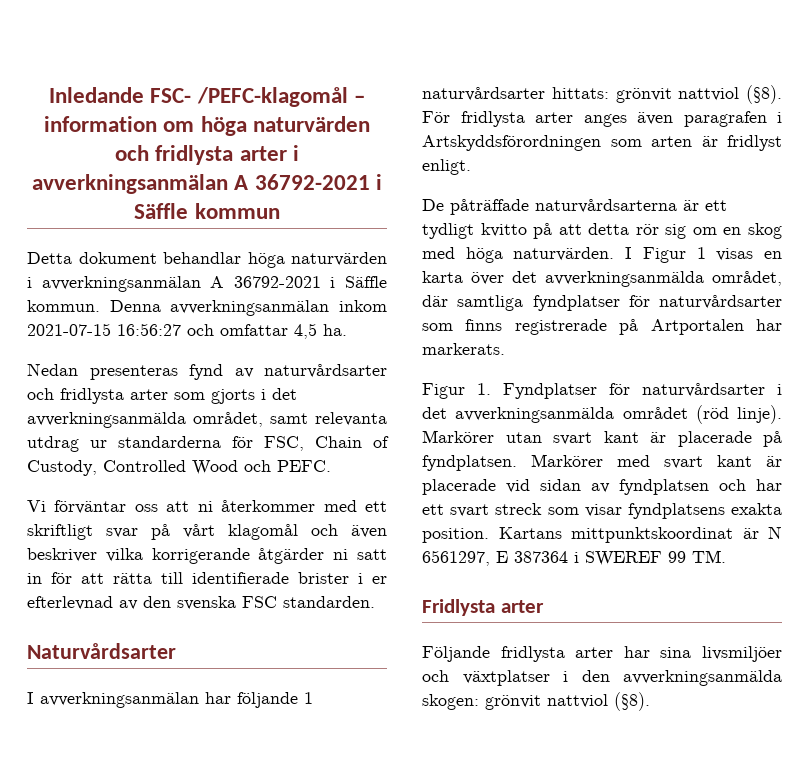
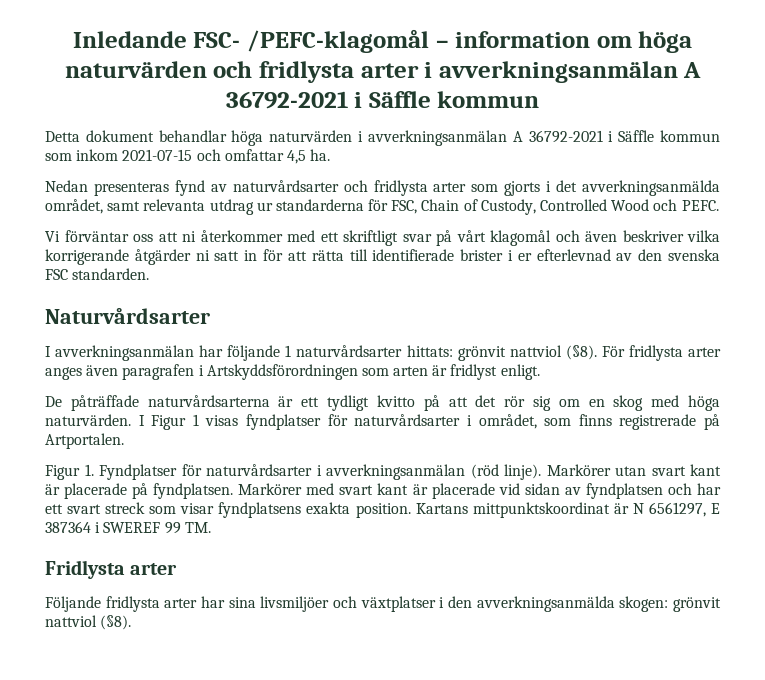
[27,300,330,316] kommun. Denna avverkningsanmälan -> [660,130,721,142] [45,153,72,161] kommun som
[117,323,181,336] 16:56:27 -> (193, 155) none
[588,223,630,235] detta -> [475,395,497,407] det
[764,251,782,259] [422,271,782,287] [422,295,524,311] en karta över det avverkningsanmälda området, där samtliga -> (239, 420) none
(782, 302) none -> [466,414,537,429] i området,
[650,319,782,335] [422,343,505,355] Artportalen har markerats. -> [45,433,124,449] Artportalen.
[422,407,688,423] det avverkningsanmälda området -> [326,464,465,480] avverkningsanmälan

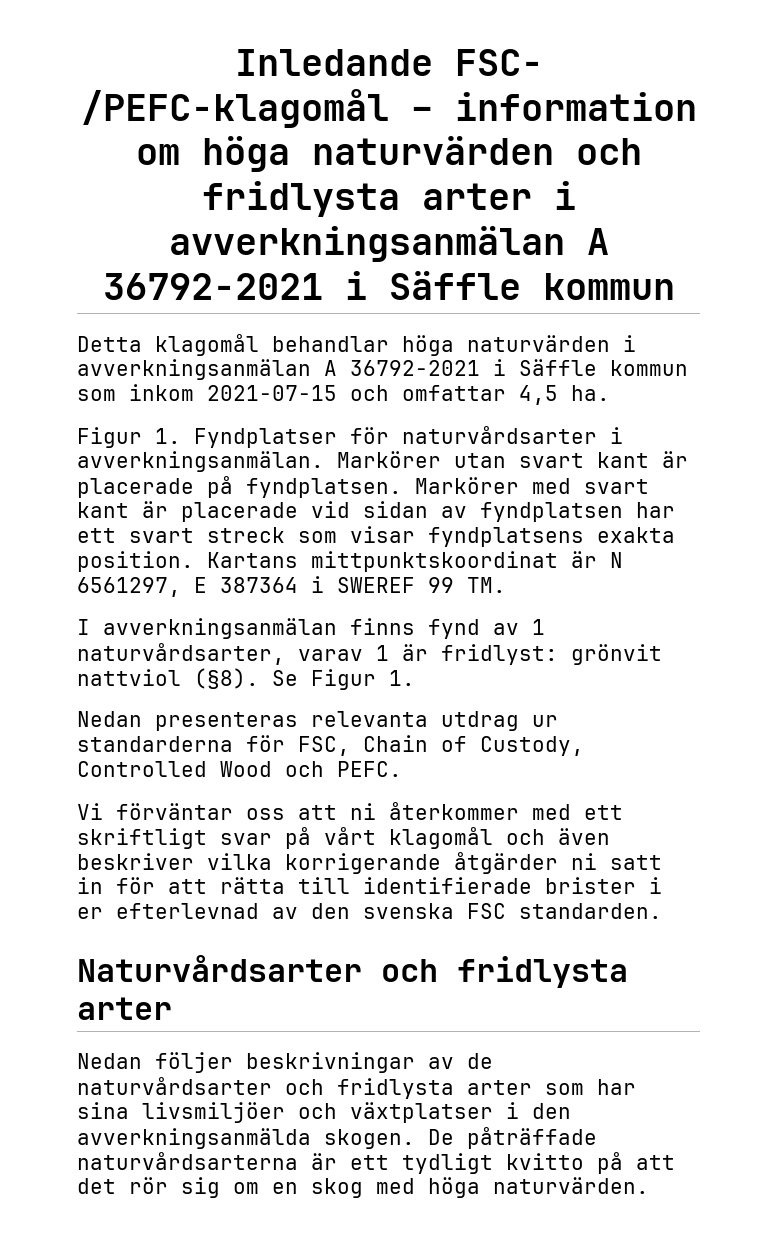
[85,130,154,142] dokument -> [155,334,259,356] klagomål
[45,180,721,196] [45,199,141,214] Nedan presenteras fynd av naturvårdsarter och fridlysta arter som gjorts i det avverkningsanmälda området, samt -> [77,426,623,448] [77,451,688,472] [77,476,649,498] [77,501,675,522] [77,526,675,547] [77,551,623,572] [77,576,506,597] [77,618,545,639] [77,643,662,665] [77,668,415,690] [77,711,298,731] Figur 1. Fyndplatser för naturvårdsarter i avverkningsanmälan. Markörer utan svart kant är placerade på fyndplatsen. Markörer med svart kant är placerade vid sidan av fyndplatsen har ett svart streck som visar fyndplatsens exakta position. Kartans mittpunktskoordinat är N 6561297, E 387364 i SWEREF 99 TM. // I avverkningsanmälan finns fynd av 1 naturvårdsarter, varav 1 är fridlyst: grönvit nattviol (§8). Se Figur 1. // Nedan presenteras
[45,345,722,361] [45,364,540,380] // I avverkningsanmälan har följande 1 naturvårdsarter hittats: grönvit nattviol (§8). För fridlysta arter anges även paragrafen i Artskyddsförordningen som arten är fridlyst enligt. // -> [381,956,628,988] [77,997,172,1020] [77,1052,493,1073] [77,1077,636,1099] [77,1102,571,1123] [77,1128,415,1149] och fridlysta arter // Nedan följer beskrivningar av de naturvårdsarter och fridlysta arter som har sina livsmiljöer och växtplatser i den avverkningsanmälda skogen.
[138,414,721,430] [45,433,124,449] [45,464,721,480] [45,483,721,499] [45,502,721,518] [45,521,211,534] [45,560,178,579] [45,596,721,612] [45,615,132,630] I Figur 1 visas fyndplatser för naturvårdsarter i området, som finns registrerade på Artportalen. // Figur 1. Fyndplatser för naturvårdsarter i avverkningsanmälan (röd linje). Markörer utan svart kant är placerade på fyndplatsen. Markörer med svart kant är placerade vid sidan av fyndplatsen och har ett svart streck som visar fyndplatsens exakta position. Kartans mittpunktskoordinat är N 6561297, E 387364 i SWEREF 99 TM. // Fridlysta arter // Följande fridlysta arter har sina livsmiljöer och växtplatser i den avverkningsanmälda skogen: grönvit nattviol (§8). -> (649, 1185) none

